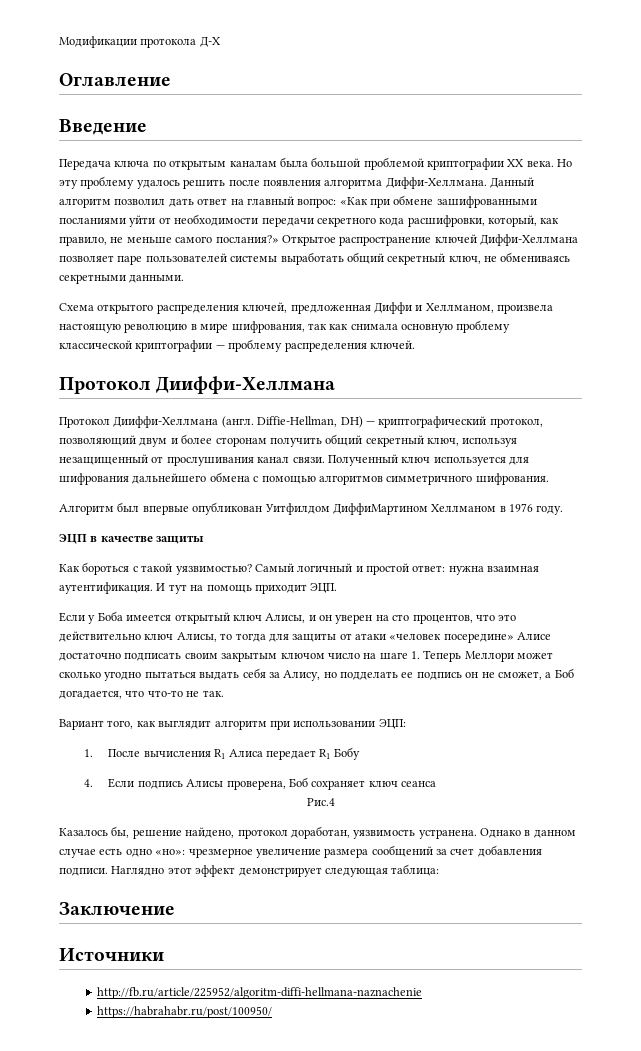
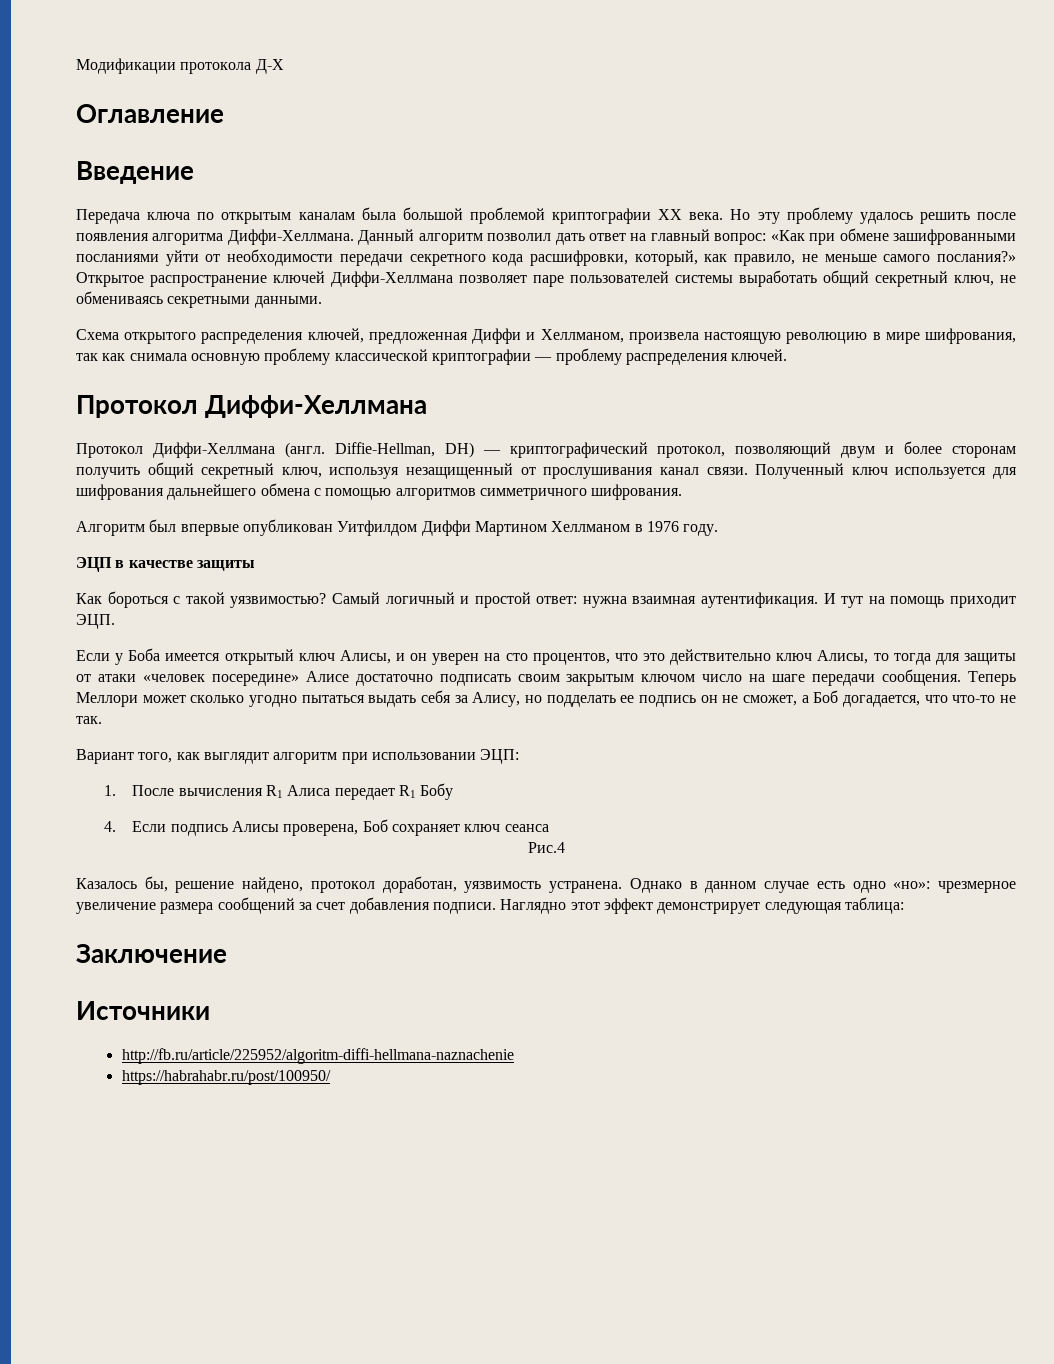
[156,376,336,394] [59,416,219,428] Дииффи-Хеллмана // Протокол Дииффи-Хеллмана -> [205,395,428,418] [76,442,275,458] Диффи-Хеллмана // Протокол Диффи-Хеллмана
[332,503,428,515] ДиффиМартином -> [421,520,547,536] Диффи Мартином
[411,651,420,659] 1. -> [812,669,962,686] передачи сообщения.

